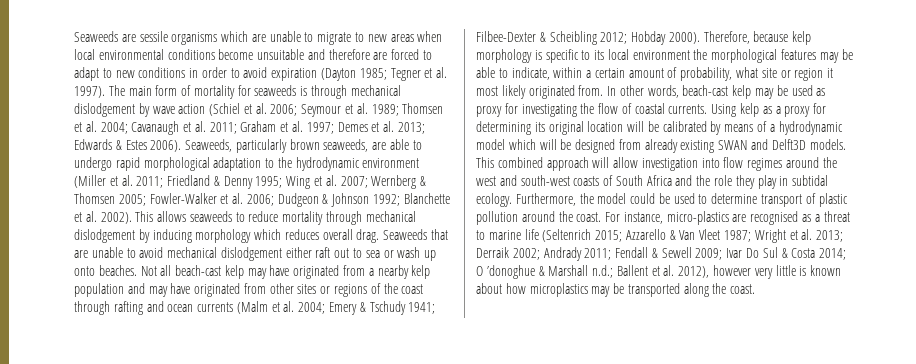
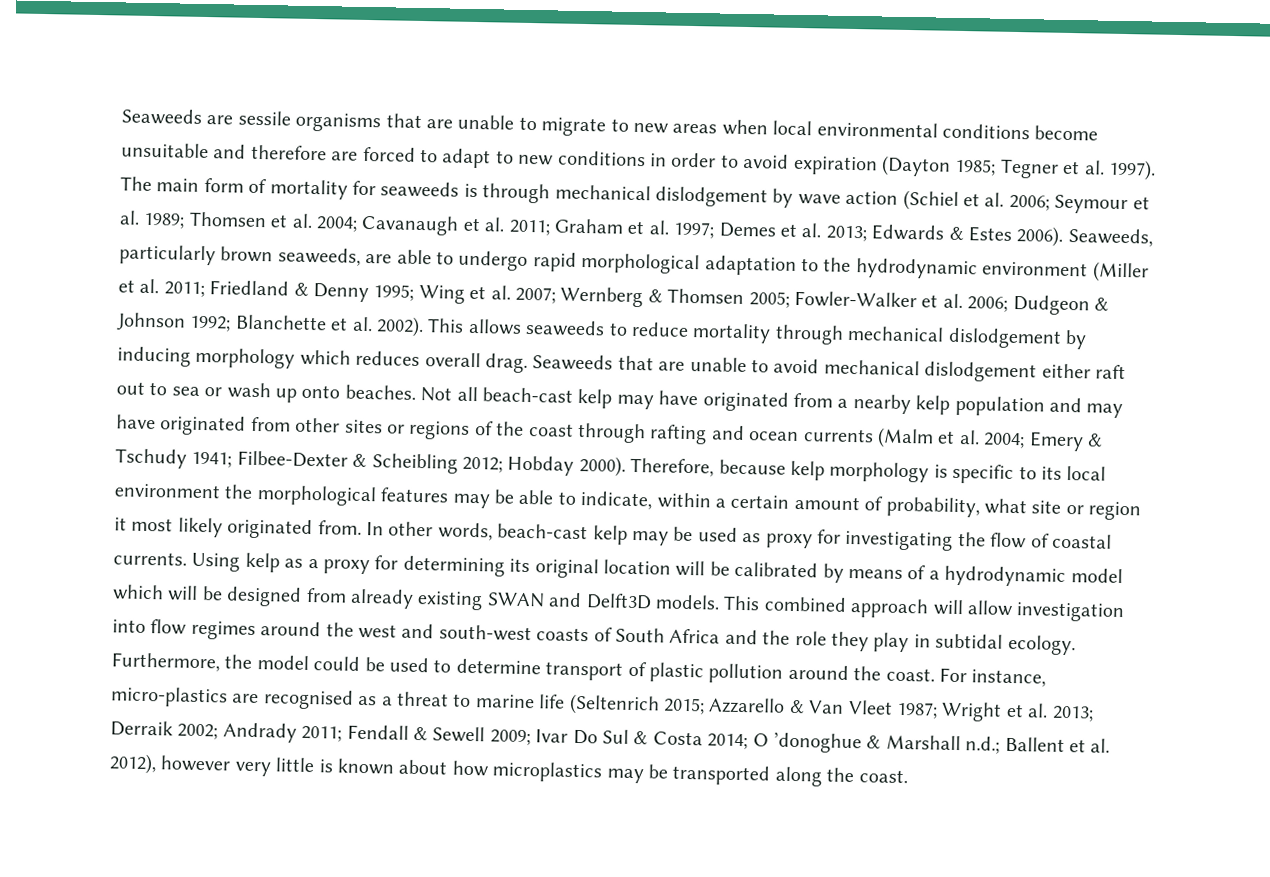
[221,31,249,42] which -> [385,113,422,129] that

